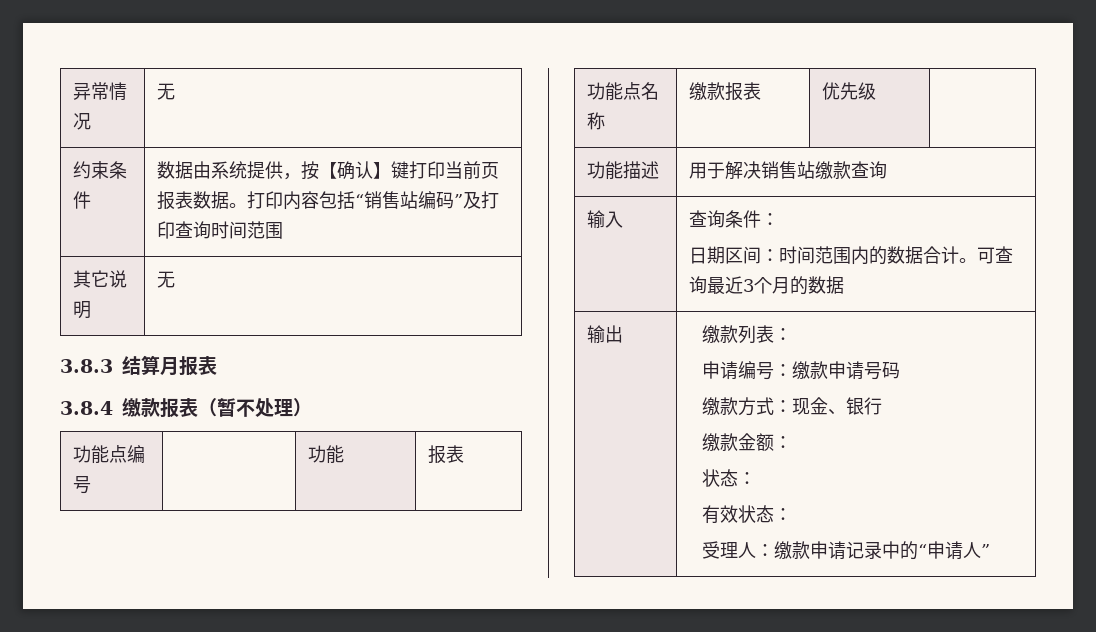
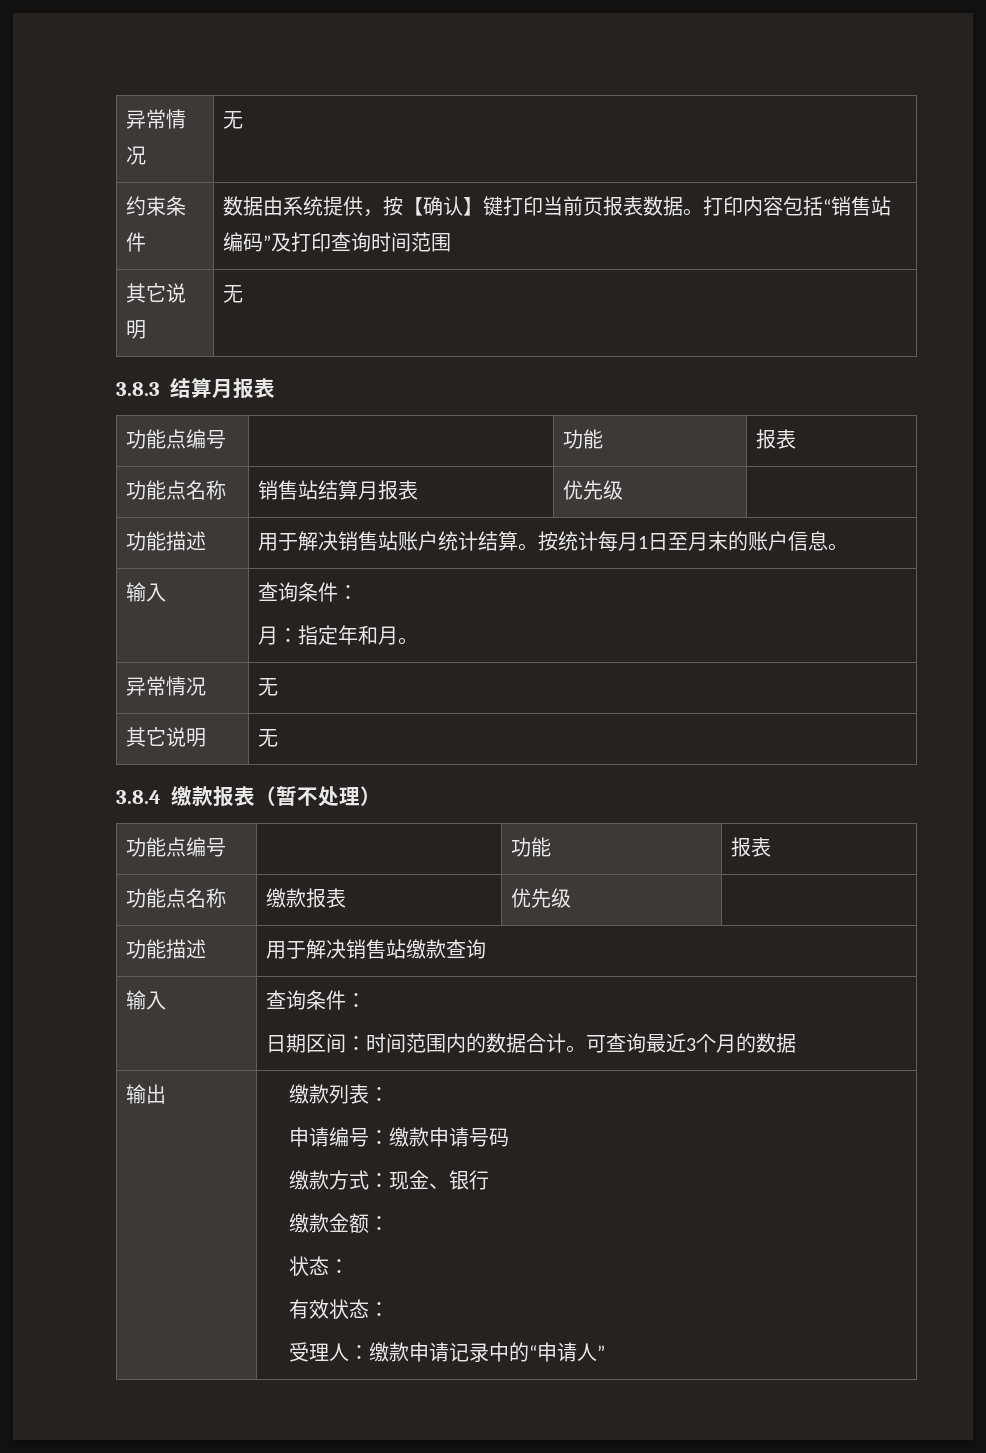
(217, 365) none -> [125,429,226,449] [562,429,603,449] [755,429,796,449] [125,480,226,500] [257,480,418,500] [562,480,623,500] [125,531,206,551] [257,531,848,552] [125,582,166,602] [257,582,358,602] [257,625,418,645] [125,676,206,696] [257,678,278,696] [125,727,206,747] [257,729,278,747] // 功能点编号 | | 功能 | 报表 // 功能点名称 | 销售站结算月报表 | 优先级 | // 功能描述 | 用于解决销售站账户统计结算。按统计每月1日至月末的账户信息。 // 输入 | 查询条件： // 月：指定年和月。 // 异常情况 | 无 // 其它说明 | 无

